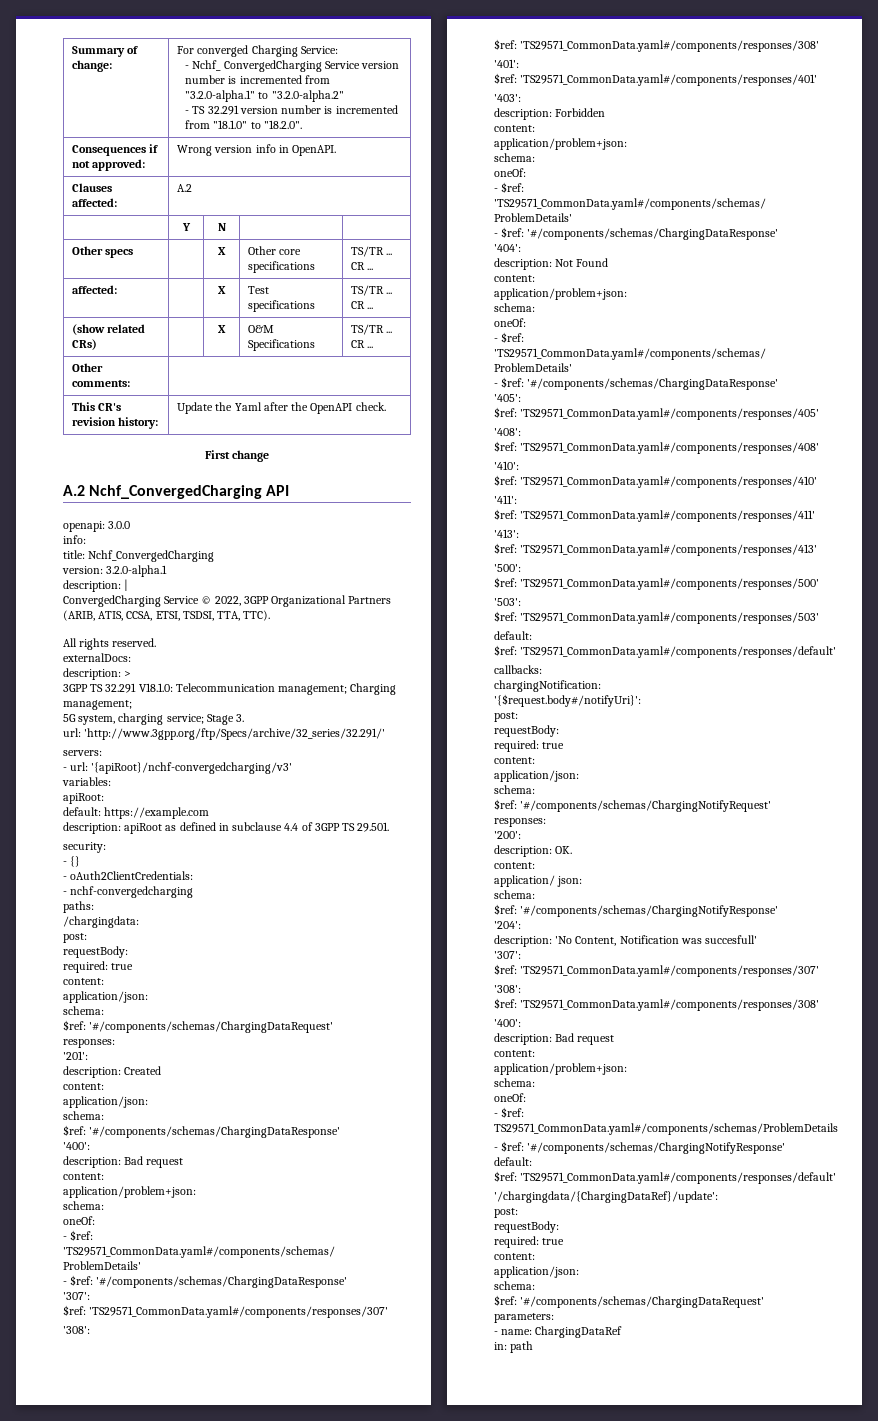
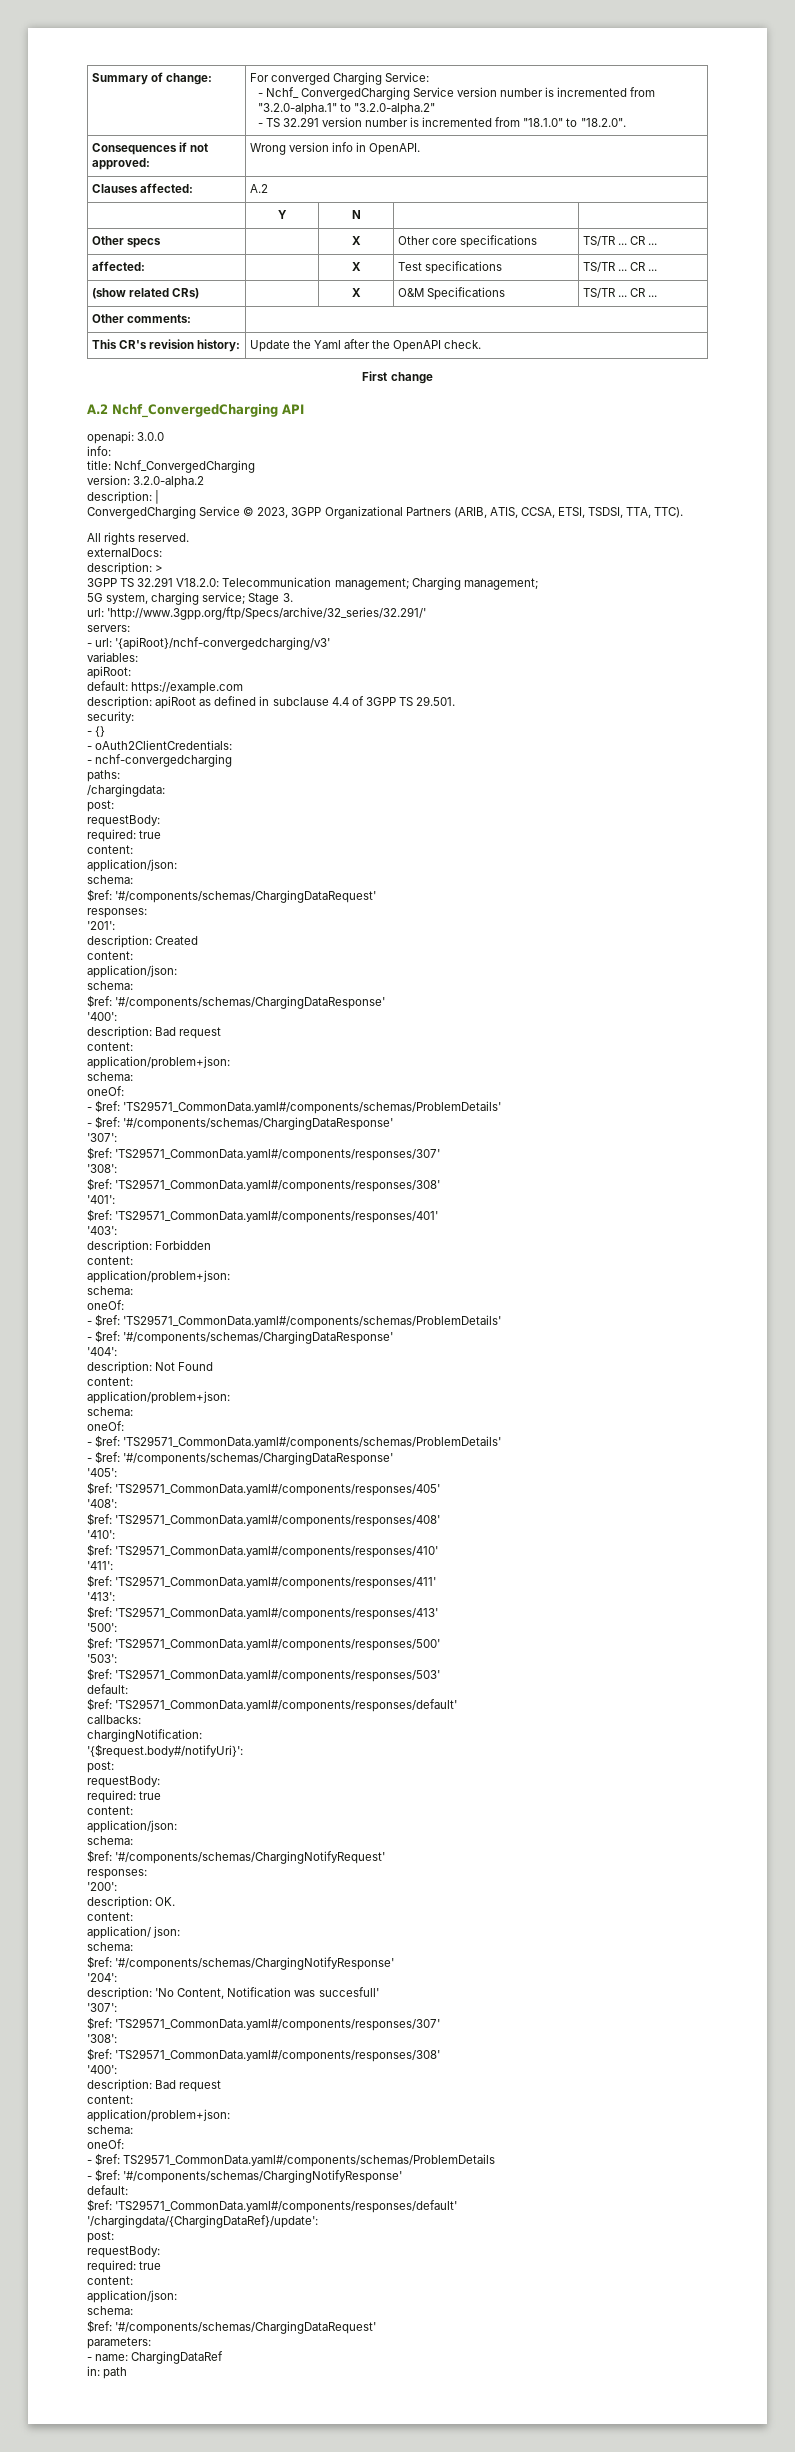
[106,565,168,577] 3.2.0-alpha.1 -> [133,476,205,488] 3.2.0-alpha.2
[214,596,241,606] 2022, -> [257,507,289,518] 2023,
[138,683,173,692] V18.1.0: -> [176,578,220,587] V18.2.0:

